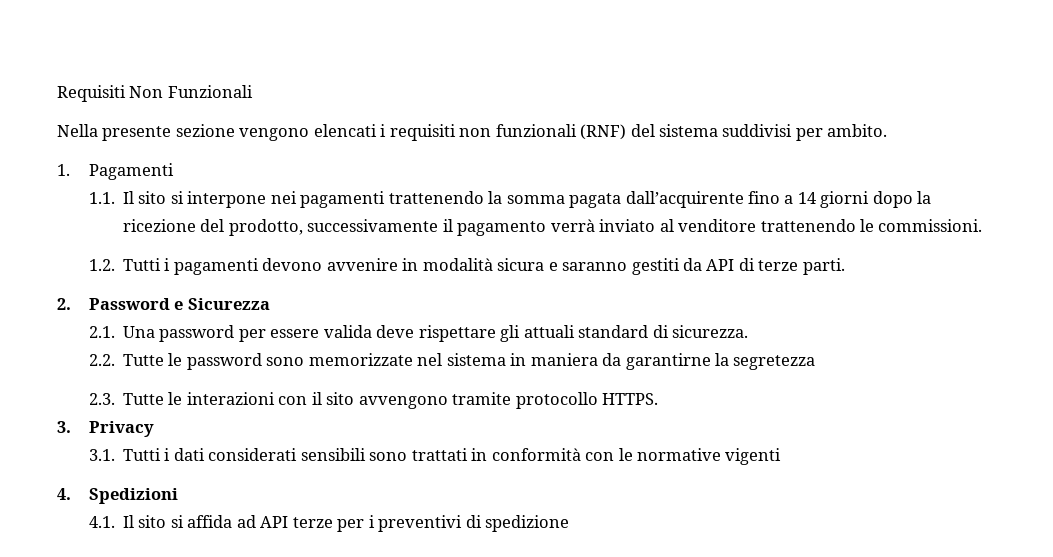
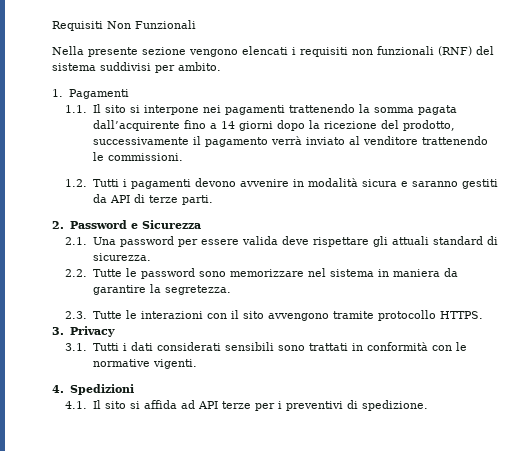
[308,353,413,366] memorizzate -> [229,269,304,277] memorizzare
[625,353,816,370] garantirne la segretezza -> [92,284,231,295] garantire la segretezza.
[725,448,782,465] vigenti -> [152,359,197,369] vigenti.
[485,515,570,532] spedizione -> [361,400,428,411] spedizione.

